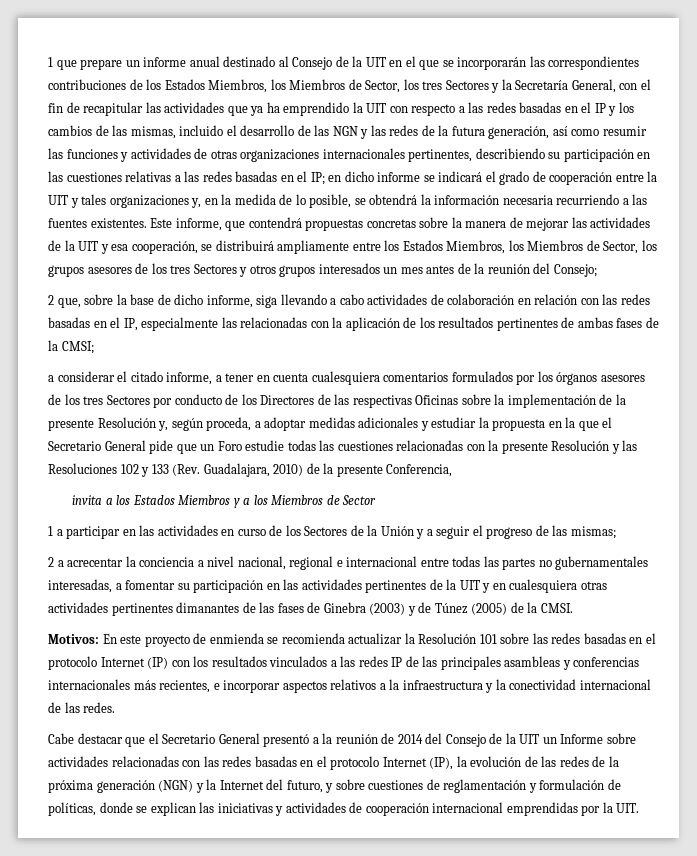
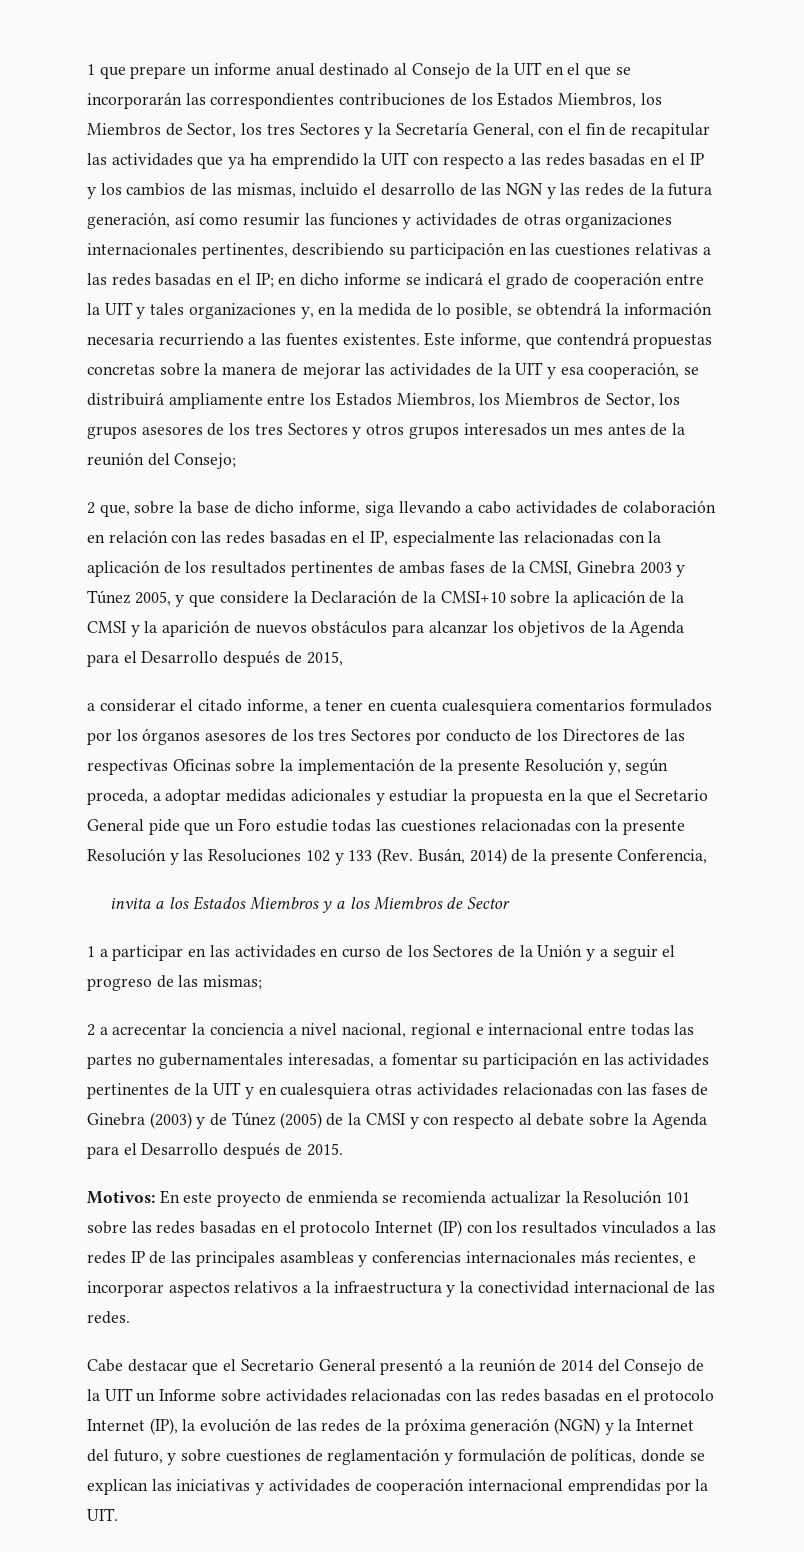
[61,341,94,354] CMSI; -> [529,561,686,577] [87,590,685,607] [87,620,685,637] [87,650,343,667] CMSI, Ginebra 2003 y Túnez 2005, y que considere la Declaración de la CMSI+10 sobre la aplicación de la CMSI y la aparición de nuevos obstáculos para alcanzar los objetivos de la Agenda para el Desarrollo después de 2015,
[203,463,304,477] Guadalajara, 2010) -> [417,848,507,865] Busán, 2014)
[111,602,256,616] pertinentes dimanantes de -> [502,1083,624,1096] relacionadas con
[540,603,573,613] CMSI. -> [365,1113,707,1129] [87,1142,343,1159] CMSI y con respecto al debate sobre la Agenda para el Desarrollo después de 2015.

